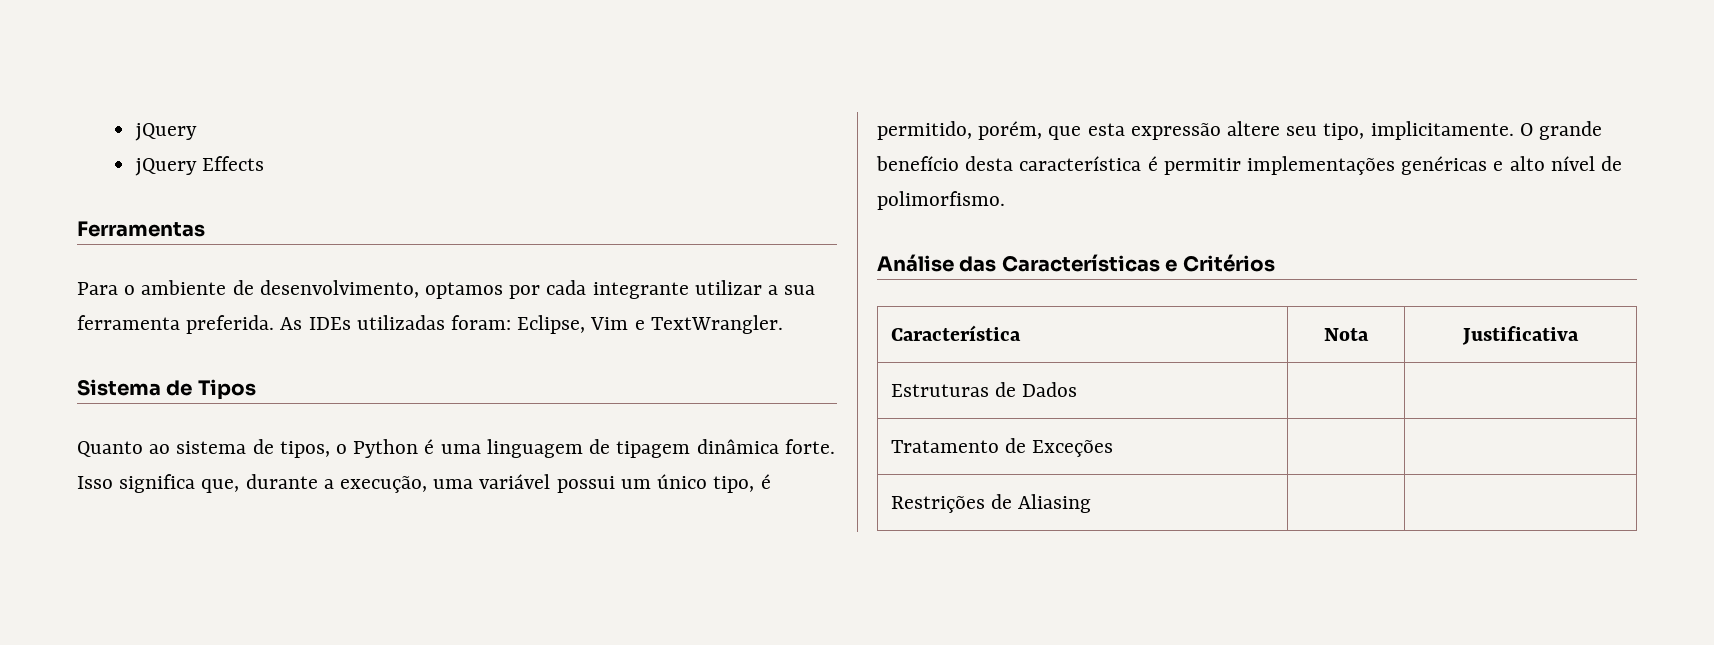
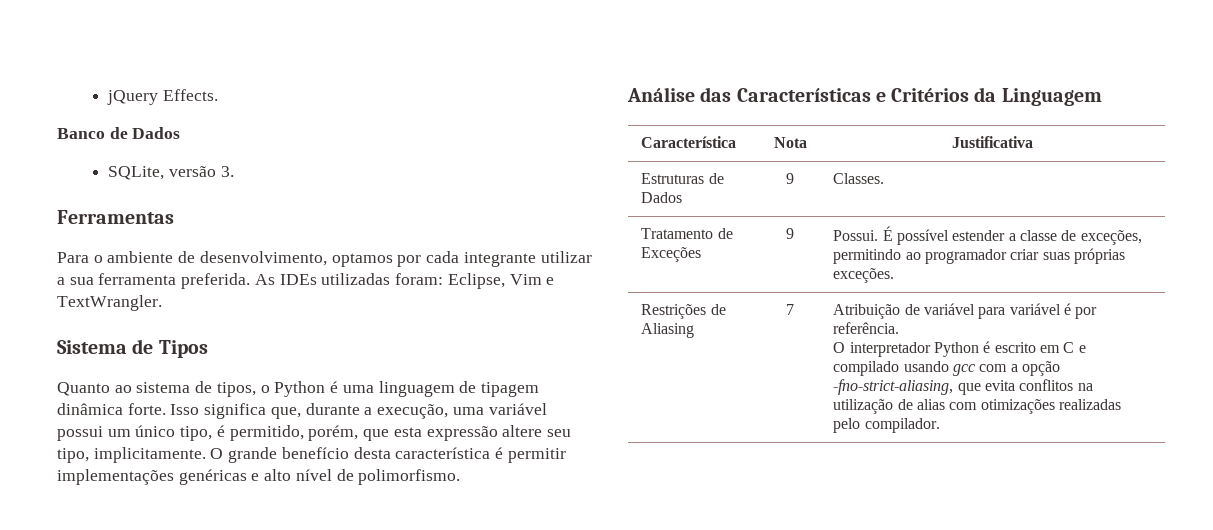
[134,123,197,141] [134,156,265,176] jQuery // jQuery Effects -> [107,89,219,105] [57,127,181,139] [108,166,234,180] jQuery Effects. // Banco de Dados // SQLite, versão 3.
(1275, 263) none -> [974,87,1102,106] da Linguagem
(1078, 389) | -> [786,173,794,184] [833,173,885,184] 9 | Classes.
[890,494,1092,513] | // Restrições de Aliasing | | -> [786,228,794,239] [833,226,1142,245] [833,248,1125,264] [833,268,895,283] [641,304,726,319] [641,323,695,338] [786,304,794,315] [833,303,1098,319] [833,322,900,334] [833,341,1086,357] [833,361,1060,376] [833,379,1093,395] [833,399,1121,414] [833,418,940,433] 9 | Possui. É possível estender a classe de exceções, permitindo ao programador criar suas próprias exceções. // Restrições de Aliasing | 7 | Atribuição de variável para variável é por referência. // O interpretador Python é escrito em C e compilado usando gcc com a opção -fno-strict-aliasing, que evita conflitos na utilização de alias com otimizações realizadas pelo compilador.

